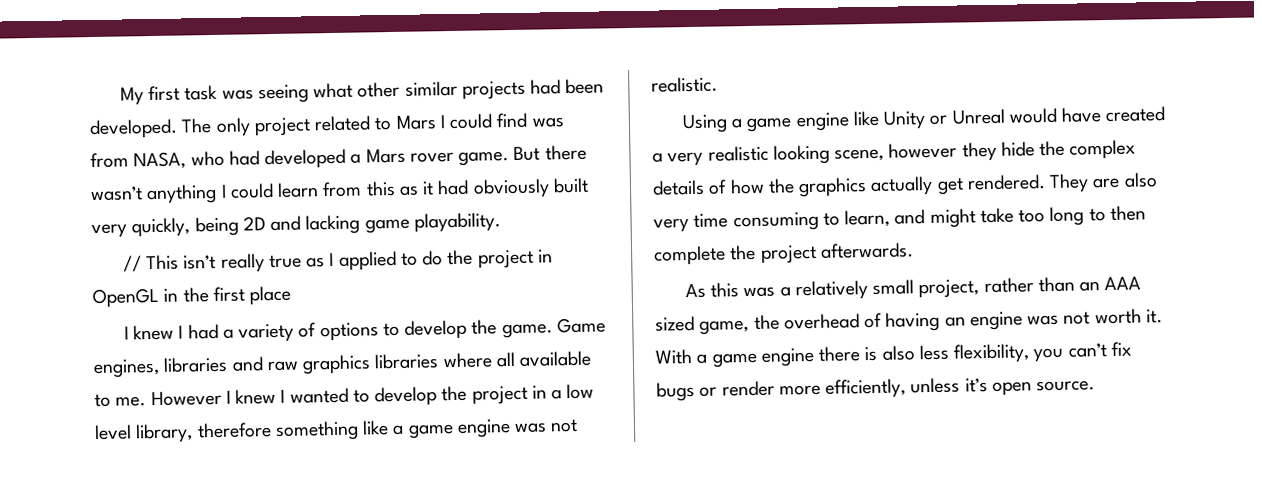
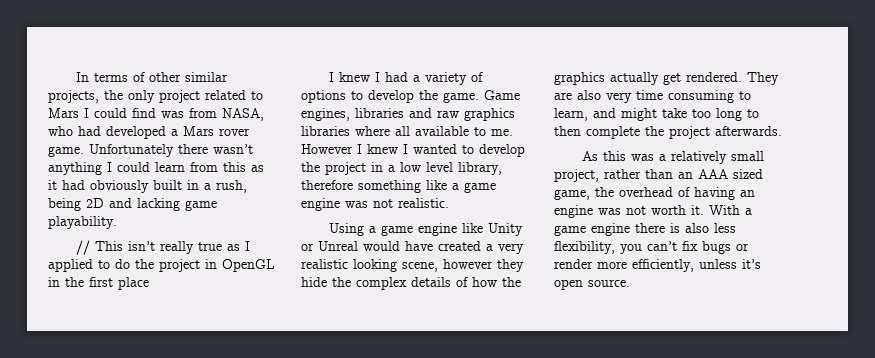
[119,78,605,106] [89,118,213,140] My first task was seeing what other similar projects had been developed. The -> [76,72,229,82] [48,90,123,103] In terms of other similar projects, the
[513,146,541,161] But -> [89,144,174,157] Unfortunately
[91,217,191,239] very quickly, -> [187,180,247,193] in a rush,

